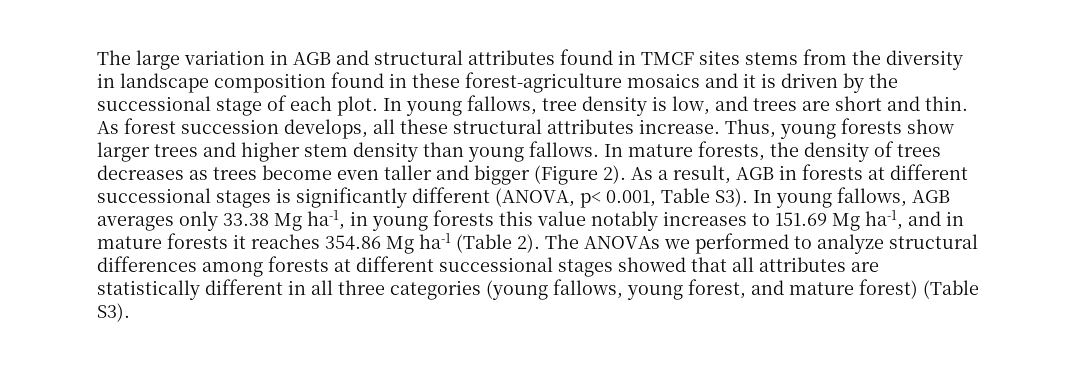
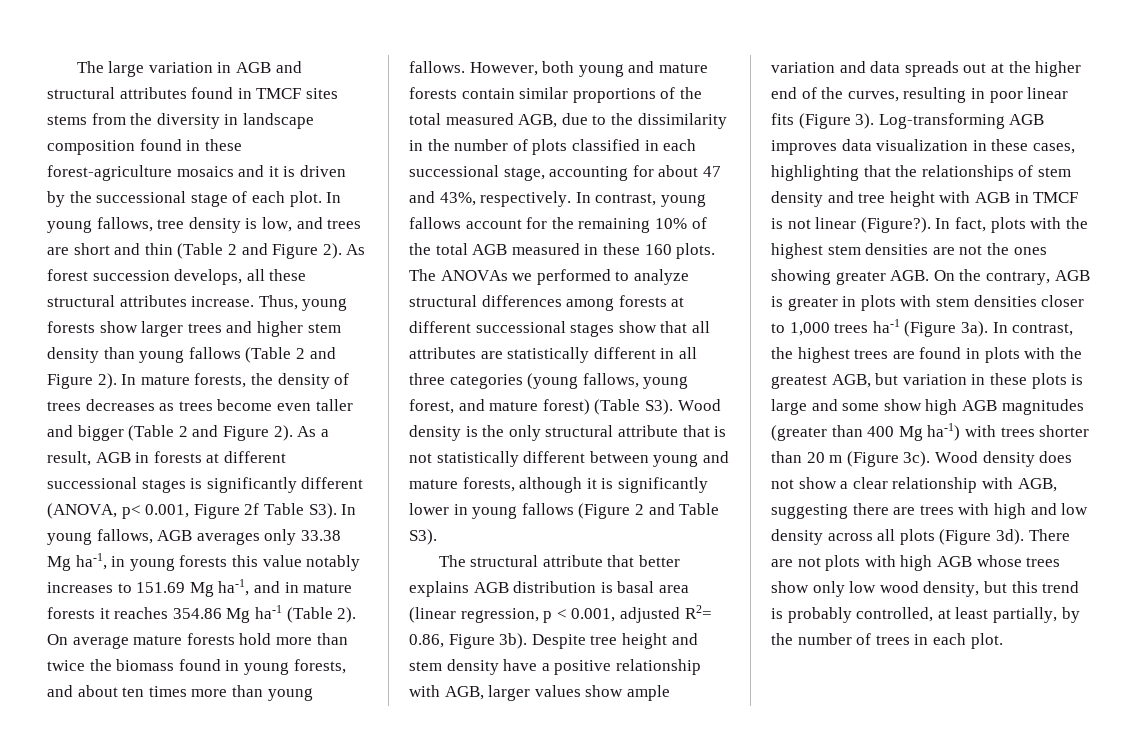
[925,96,968,111] thin. -> [144,243,342,259] thin (Table 2 and Figure 2).
[529,141,599,157] fallows. -> [188,347,336,363] [47,373,117,389] fallows (Table 2 and Figure 2).
[534,165,598,185] (Figure -> [128,425,269,441] (Table 2 and Figure
(656, 198) none -> [193,503,260,519] Figure 2f
(540, 243) none -> [47,633,348,649] [47,659,346,675] [47,685,313,701] [409,61,708,77] [409,87,702,103] [409,113,727,129] [409,139,697,155] [409,165,721,181] [409,191,706,207] [409,217,707,233] [409,243,716,259] On average mature forests hold more than twice the biomass found in young forests, and about ten times more than young fallows. However, both young and mature forests contain similar proportions of the total measured AGB, due to the dissimilarity in the number of plots classified in each successional stage, accounting for about 47 and 43%, respectively. In contrast, young fallows account for the remaining 10% of the total AGB measured in these 160 plots.
[618,257,686,272] showed -> [618,321,657,333] show
(130, 312) none -> [677,399,721,411] [409,425,727,441] [409,451,729,467] [409,477,708,493] [409,503,720,519] [409,529,437,545] [438,555,680,567] [409,581,689,597] [409,605,712,623] [409,633,698,649] [409,659,701,675] [409,685,670,701] [771,61,1082,77] [771,87,1069,103] [771,113,1045,129] [771,139,1075,155] [771,165,1071,181] [771,191,1079,207] [771,217,1088,233] [771,243,1047,259] [771,269,1090,285] [771,295,1085,311] [771,319,1074,337] [771,347,1082,363] [771,373,1084,389] [771,399,1084,415] [771,423,1090,441] [771,451,1073,467] [771,477,1057,493] [771,503,1089,519] [771,529,1070,545] [771,555,1061,571] [771,581,1080,597] [771,607,1080,623] [771,633,1003,649] Wood density is the only structural attribute that is not statistically different between young and mature forests, although it is significantly lower in young fallows (Figure 2 and Table S3). // The structural attribute that better explains AGB distribution is basal area (linear regression, p < 0.001, adjusted R2= 0.86, Figure 3b). Despite tree height and stem density have a positive relationship with AGB, larger values show ample variation and data spreads out at the higher end of the curves, resulting in poor linear fits (Figure 3). Log-transforming AGB improves data visualization in these cases, highlighting that the relationships of stem density and tree height with AGB in TMCF is not linear (Figure?). In fact, plots with the highest stem densities are not the ones showing greater AGB. On the contrary, AGB is greater in plots with stem densities closer to 1,000 trees ha-1 (Figure 3a). In contrast, the highest trees are found in plots with the greatest AGB, but variation in these plots is large and some show high AGB magnitudes (greater than 400 Mg ha-1) with trees shorter than 20 m (Figure 3c). Wood density does not show a clear relationship with AGB, suggesting there are trees with high and low density across all plots (Figure 3d). There are not plots with high AGB whose trees show only low wood density, but this trend is probably controlled, at least partially, by the number of trees in each plot.

